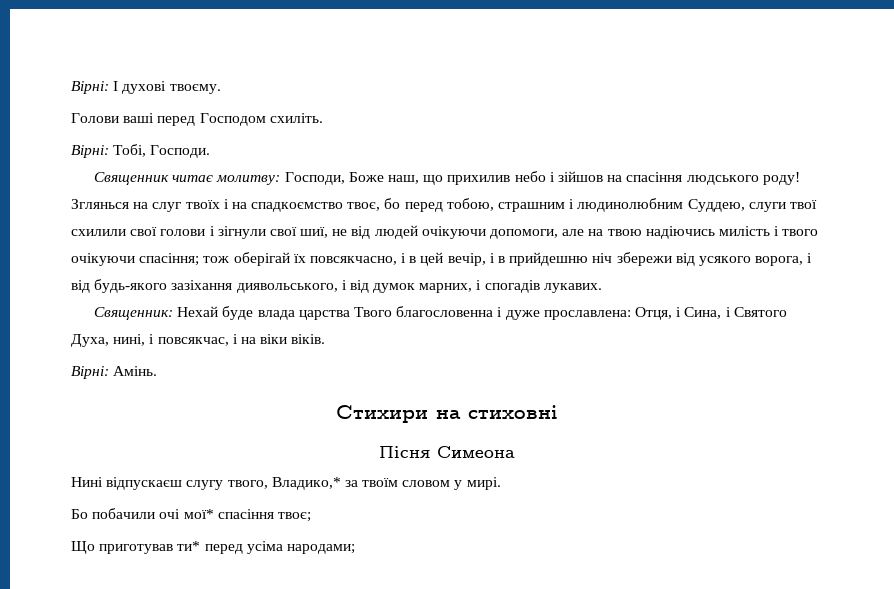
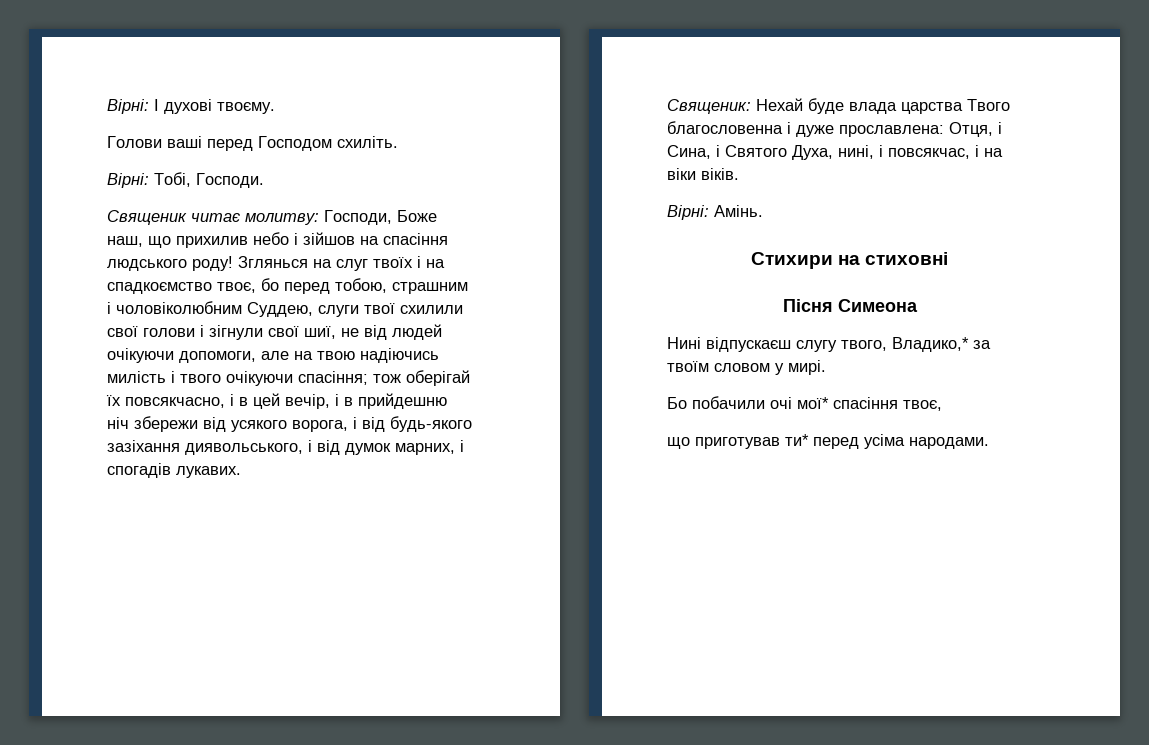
[94,172,170,185] Священник -> [107,210,187,225] Священик
[577,198,684,212] людинолюбним -> [116,301,242,314] чоловіколюбним
[94,307,174,320] Священник: -> [667,99,751,114] Священик:
[277,512,311,522] [71,541,95,554] твоє; // Що -> [903,400,942,411] [667,437,690,449] твоє, // що
[286,544,355,554] народами; -> [909,437,989,449] народами.

